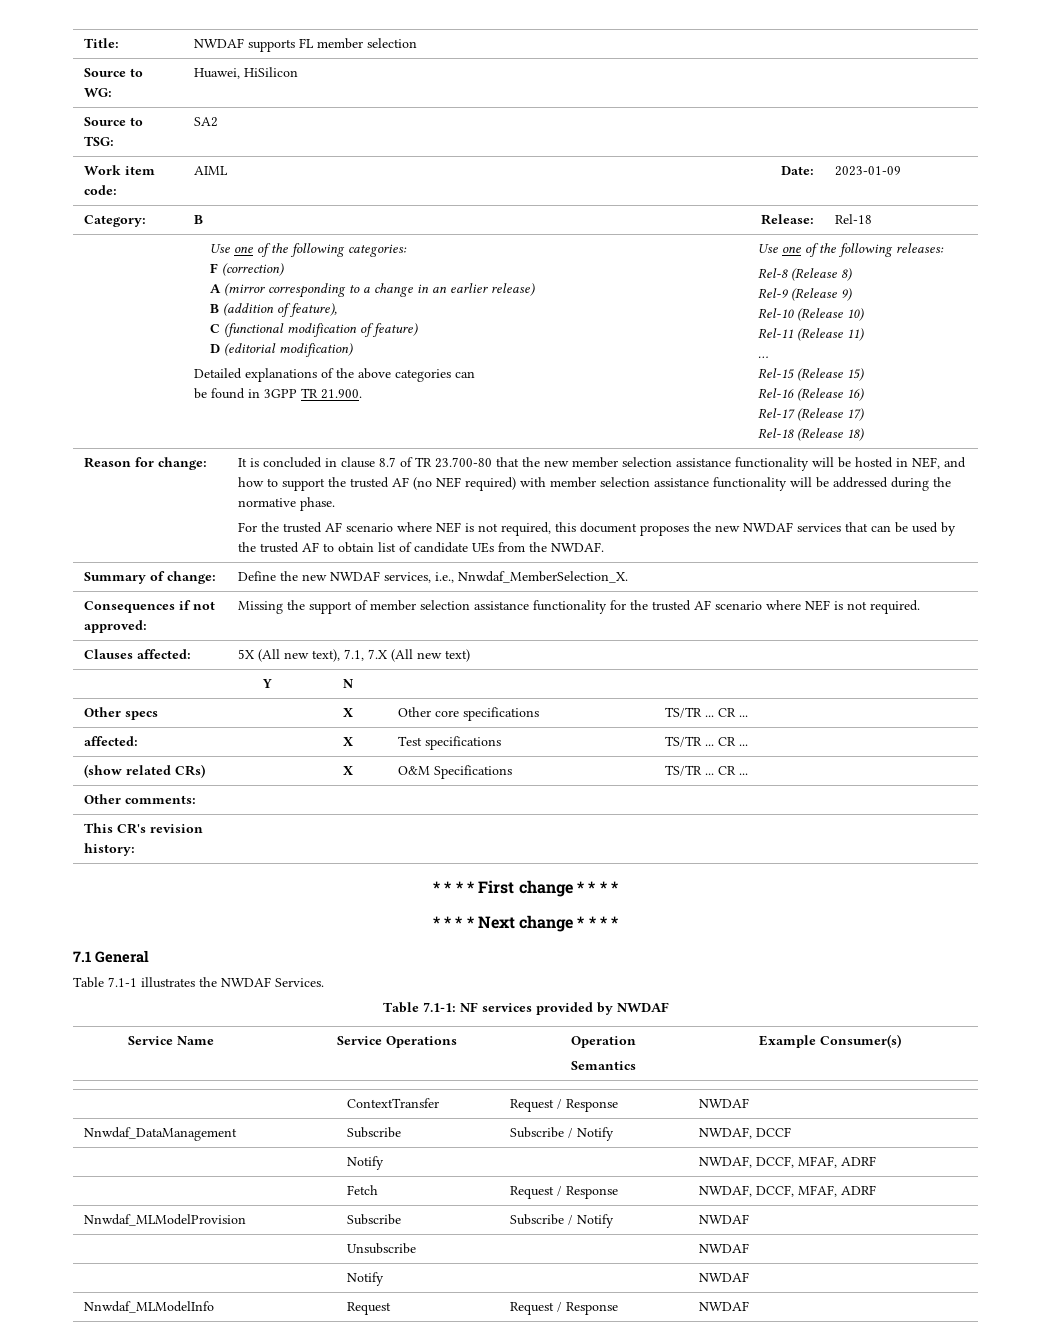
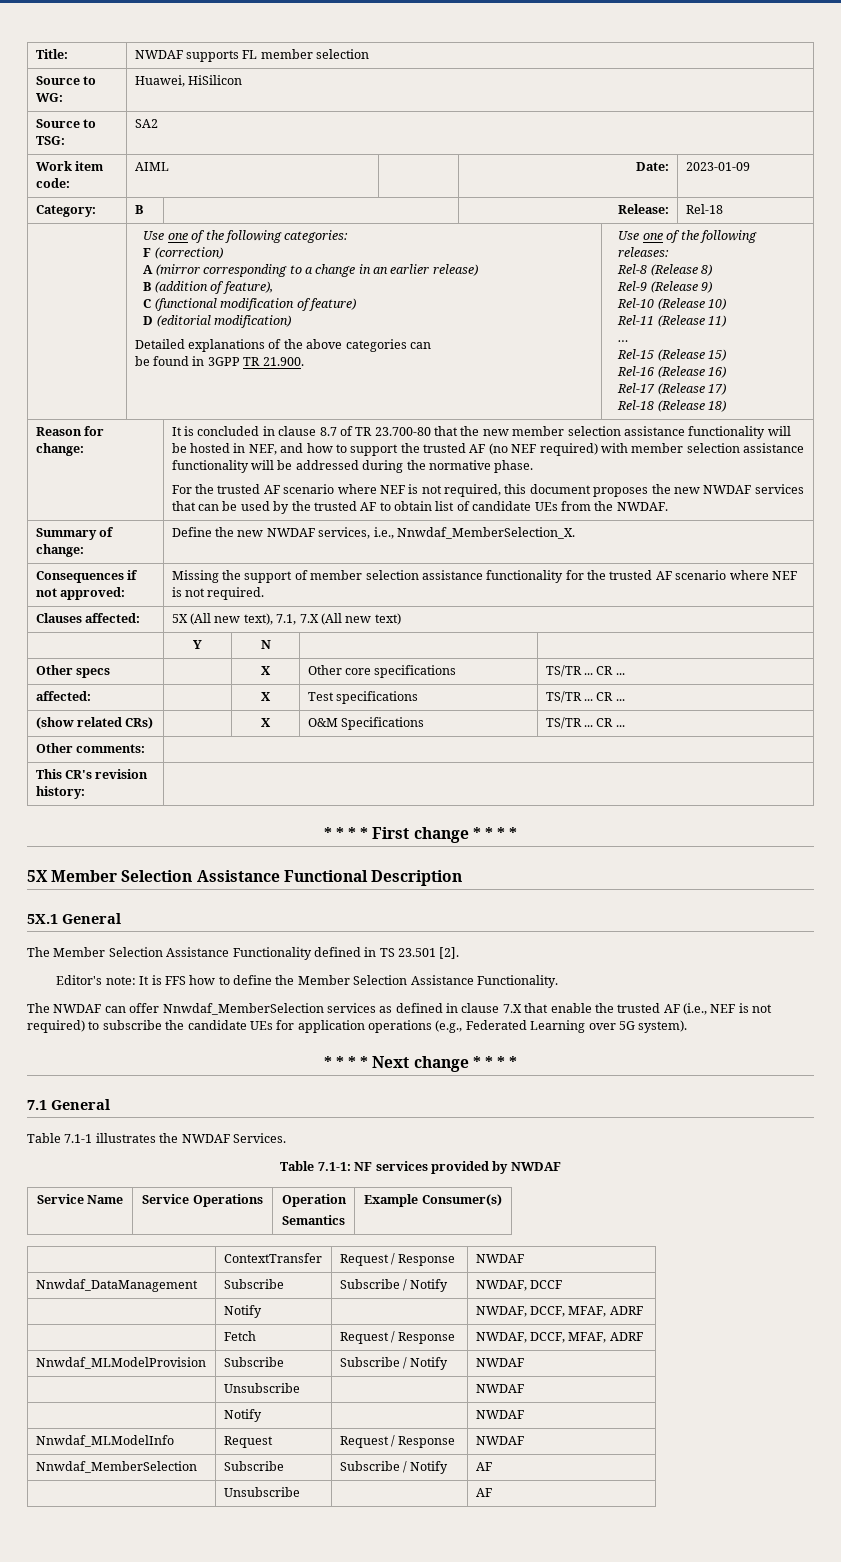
(618, 887) none -> [27,870,462,886] [27,913,121,924] [27,947,460,960] [56,975,558,988] [27,1003,773,1015] [27,1020,688,1033] // 5X Member Selection Assistance Functional Description // 5X.1 General // The Member Selection Assistance Functionality defined in TS 23.501 [2]. // Editor's note: It is FFS how to define the Member Selection Assistance Functionality. // The NWDAF can offer Nnwdaf_MemberSelection services as defined in clause 7.X that enable the trusted AF (i.e., NEF is not required) to subscribe the candidate UEs for application operations (e.g., Federated Learning over 5G system).
(749, 1306) none -> [35,1461,197,1473] [223,1461,284,1471] [339,1461,449,1474] [475,1462,492,1471] [223,1487,300,1497] [475,1488,492,1497] // Nnwdaf_MemberSelection | Subscribe | Subscribe / Notify | AF // | Unsubscribe | | AF

